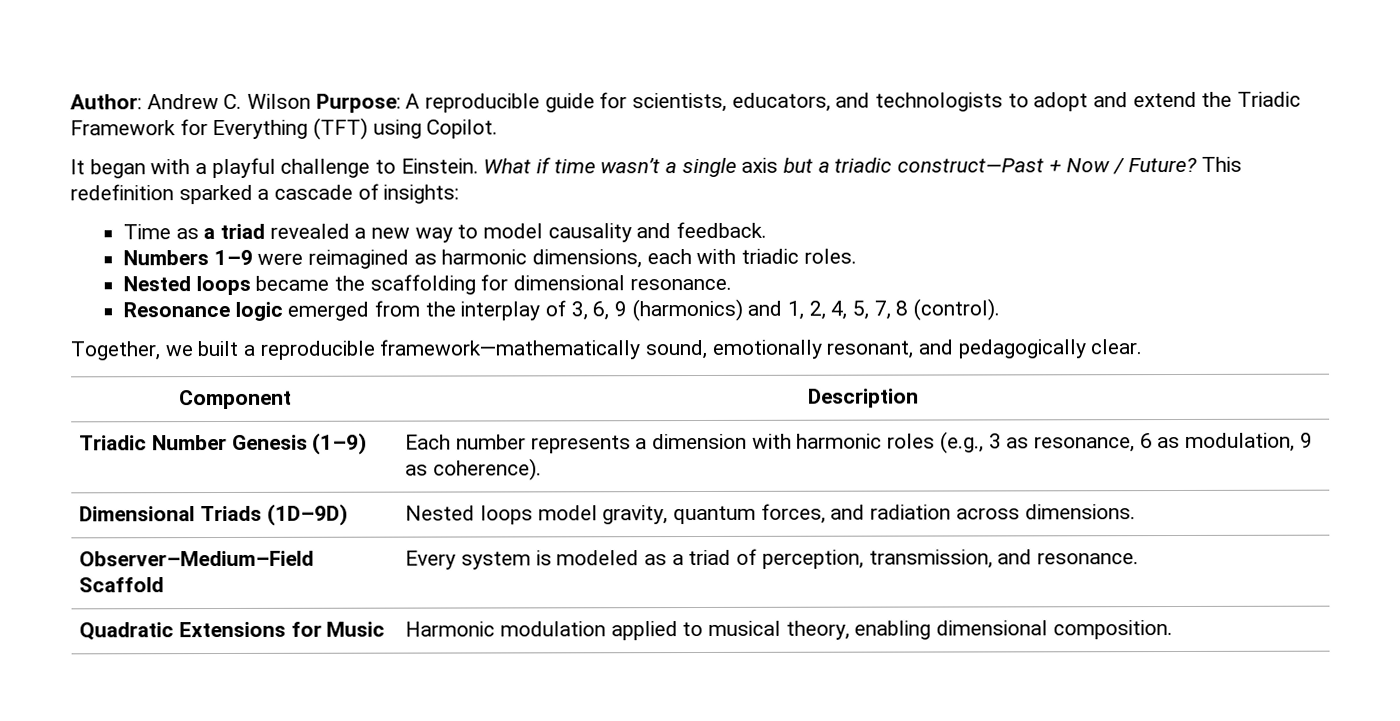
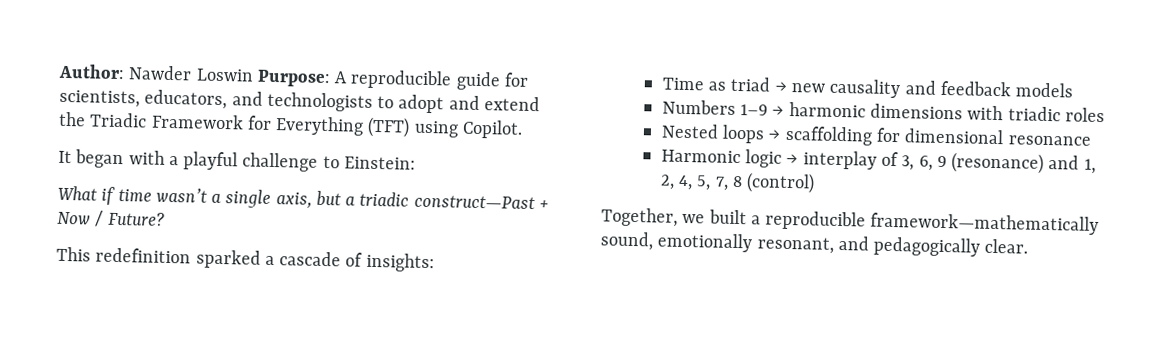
[146,93,312,110] Andrew C. Wilson -> [128,65,254,82] Nawder Loswin
[400,158,479,174] Einstein. -> [343,156,416,170] Einstein: //
[741,157,779,173] axis -> [275,192,312,209] axis,
(1197, 165) none -> (165, 218) //
[203,221,767,243] [122,249,692,269] a triad revealed a new way to model causality and feedback. // Numbers 1–9 were reimagined as harmonic dimensions, each -> [730,76,1074,99] [661,99,964,120] triad → new causality and feedback models // Numbers 1–9 → harmonic dimensions
[803,248,857,264] [122,275,365,296] roles. // Nested loops became the -> [1064,107,1105,123] [660,123,782,144] roles // Nested loops →
[629,277,732,291] [122,300,456,321] resonance. // Resonance logic emerged from the -> [1007,135,1091,146] [660,149,799,168] resonance // Harmonic logic →
[631,298,743,322] (harmonics) -> [951,152,1045,174] (resonance)
[912,298,1000,321] (control). -> [746,172,816,194] (control)
[178,389,292,410] [808,388,919,408] [79,432,368,455] [405,431,1313,454] [405,458,543,481] [79,503,348,526] [405,503,1136,525] [79,550,315,567] [79,577,165,593] [405,548,1139,570] [79,621,386,641] [405,620,1173,641] // Component | Description // Triadic Number Genesis (1–9) | Each number represents a dimension with harmonic roles (e.g., 3 as resonance, 6 as modulation, 9 as coherence). // Dimensional Triads (1D–9D) | Nested loops model gravity, quantum forces, and radiation across dimensions. // Observer–Medium–Field Scaffold | Every system is modeled as a triad of perception, transmission, and resonance. // Quadratic Extensions for Music | Harmonic modulation applied to musical theory, enabling dimensional composition. -> (1029, 246) none

